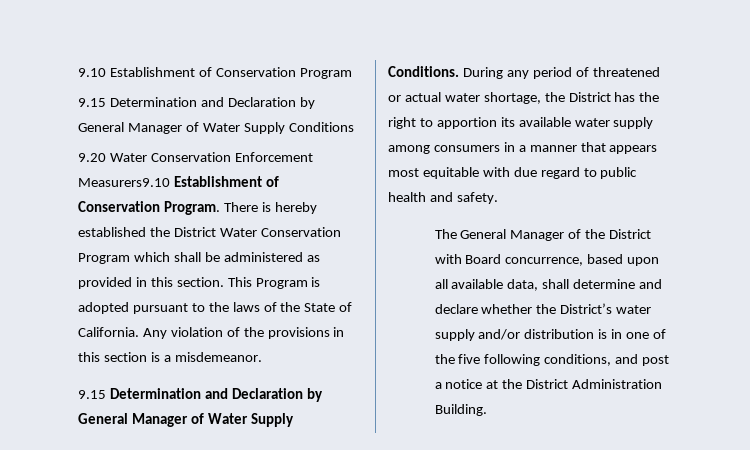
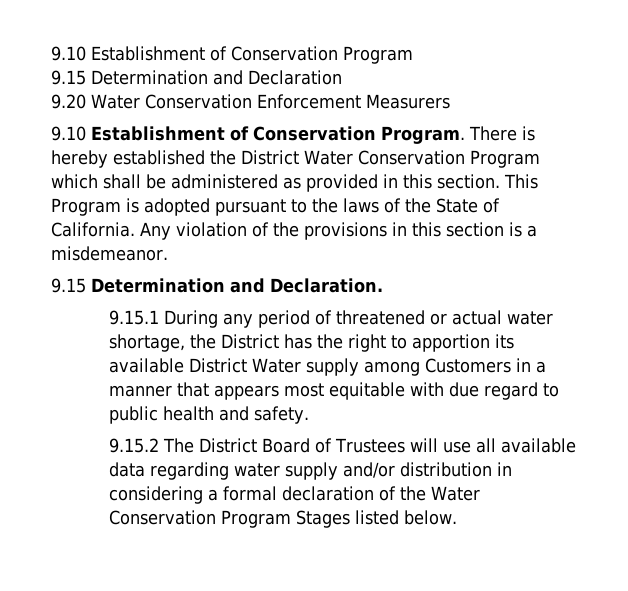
[299,97,315,109] [78,122,354,134] by General Manager of Water Supply Conditions -> (342, 77) none
[78,178,170,187] Measurers9.10 -> [365,94,450,109] [51,126,86,141] Measurers // 9.10
[231,388,323,402] [78,413,294,427] [388,66,459,77] Declaration by General Manager of Water Supply Conditions. -> [270,278,383,293] [108,310,159,325] Declaration. // 9.15.1
[574,118,610,127] water -> [188,358,301,373] District Water
[433,145,500,152] consumers -> [424,358,511,373] Customers
[434,229,652,241] [434,254,660,266] [434,279,663,291] [434,303,652,314] [434,329,667,341] [434,354,670,366] [434,379,663,389] [434,404,487,416] The General Manager of the District with Board concurrence, based upon all available data, shall determine and declare whether the District’s water supply and/or distribution is in one of the five following conditions, and post a notice at the District Administration Building. -> [108,438,576,453] [108,462,512,480] [108,486,480,504] [108,510,457,528] 9.15.2 The District Board of Trustees will use all available data regarding water supply and/or distribution in considering a formal declaration of the Water Conservation Program Stages listed below.

